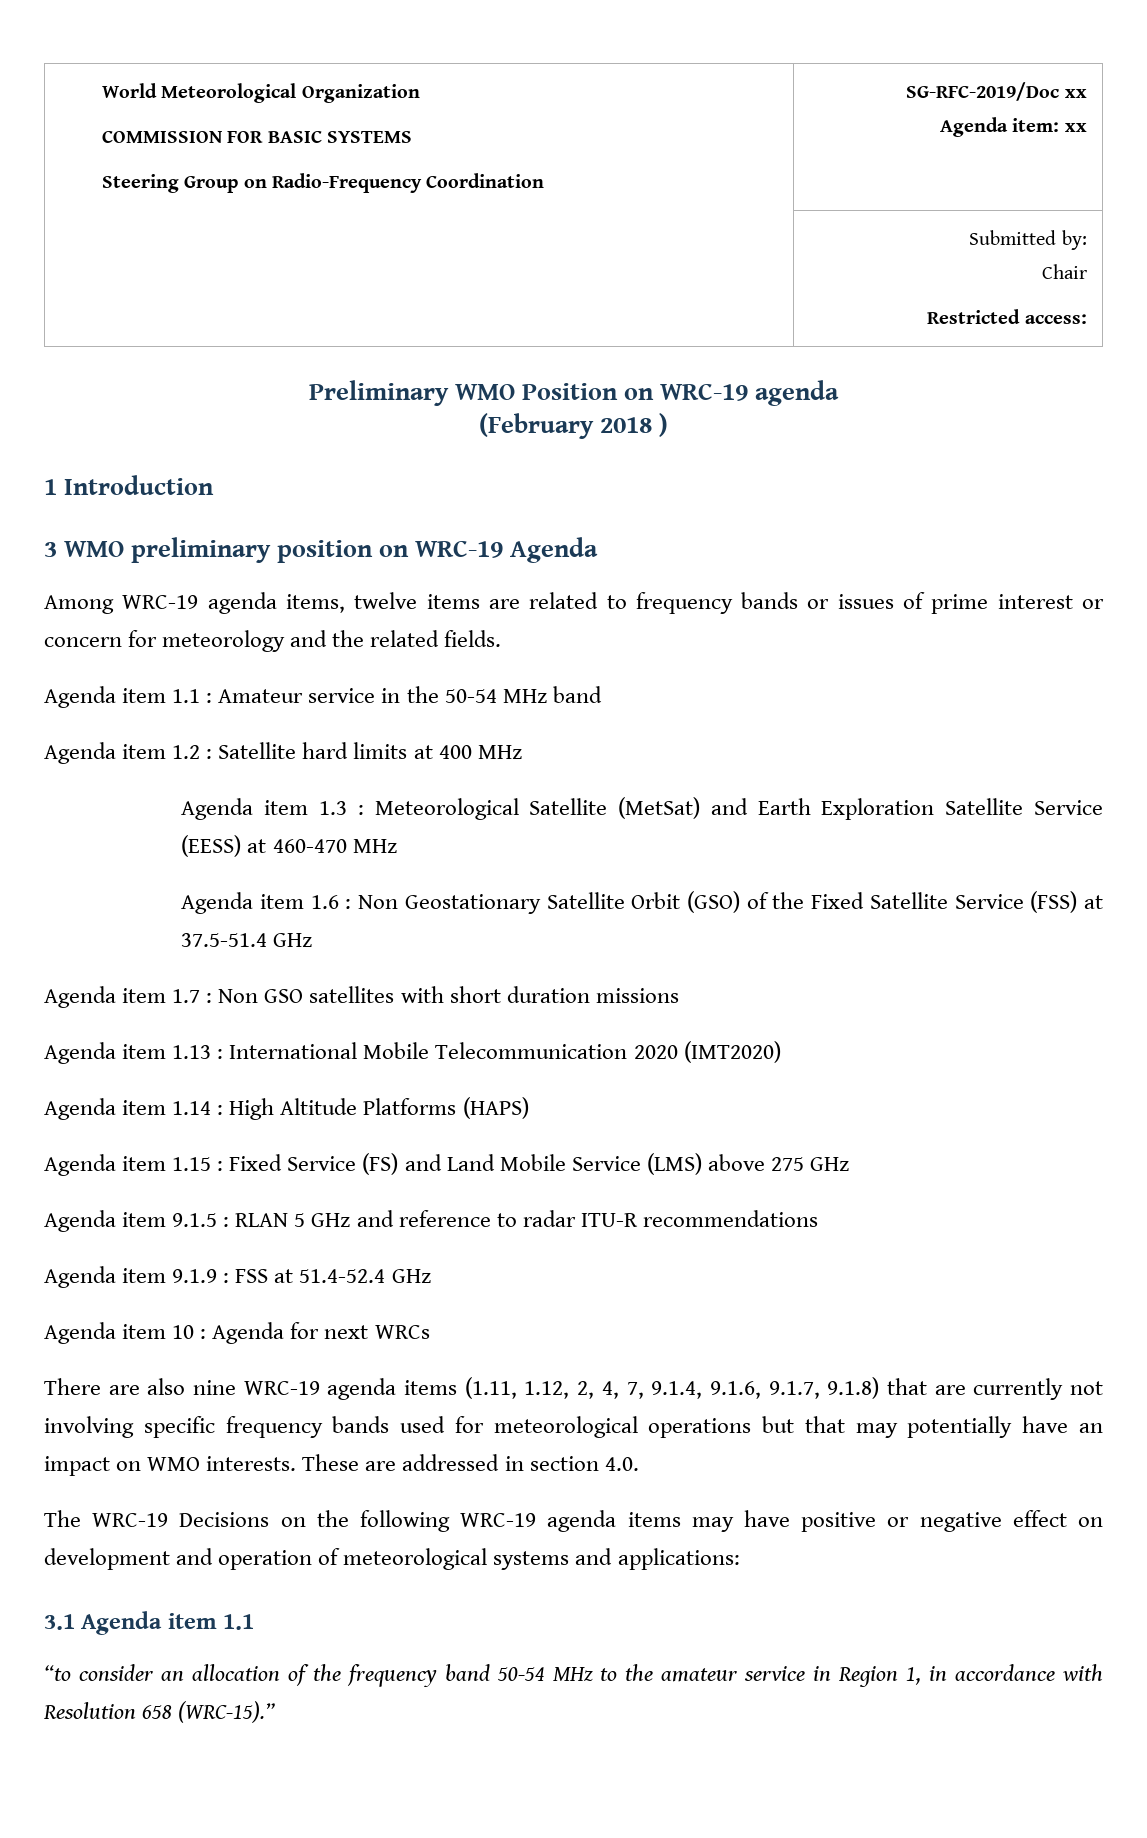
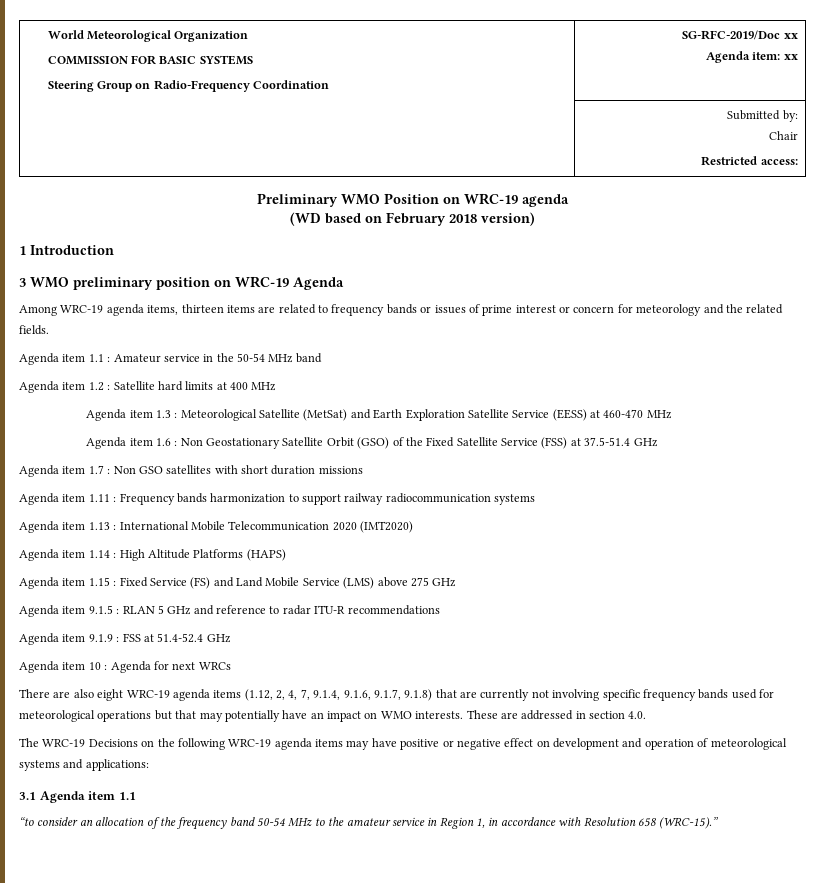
[478,413,669,439] (February 2018 ) -> [290,212,535,226] (WD based on February 2018 version)
[354,592,418,609] twelve -> [181,304,224,313] thirteen
(679, 995) none -> [19,493,536,505] // Agenda item 1.11 : Frequency bands harmonization to support railway radiocommunication systems
[193,1377,570,1400] nine WRC-19 agenda items (1.11, 1.12, -> [97,689,273,701] eight WRC-19 agenda items (1.12,

